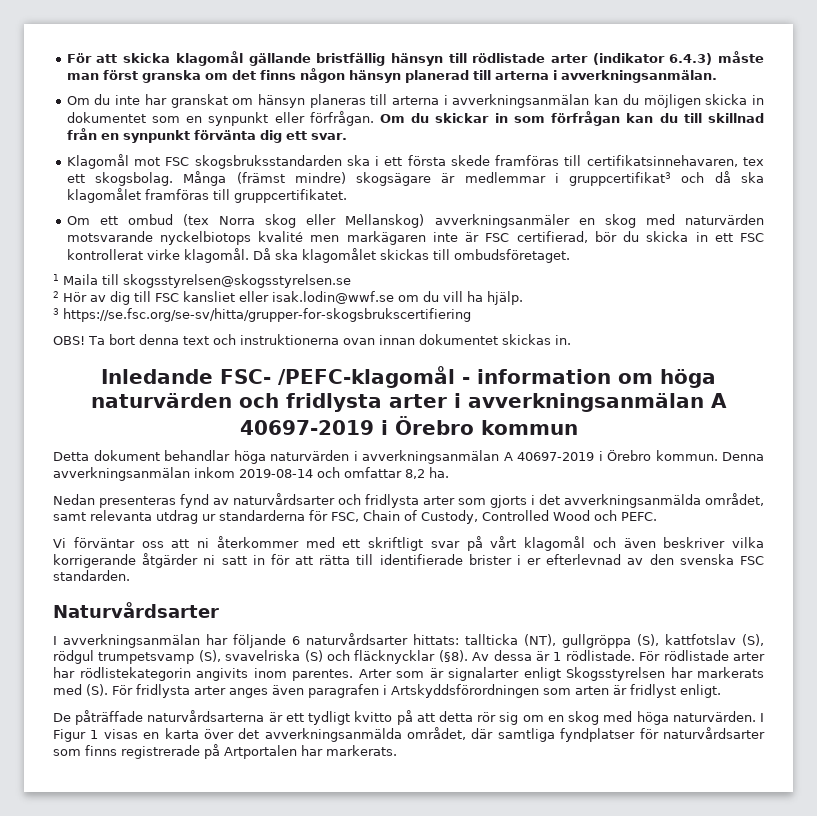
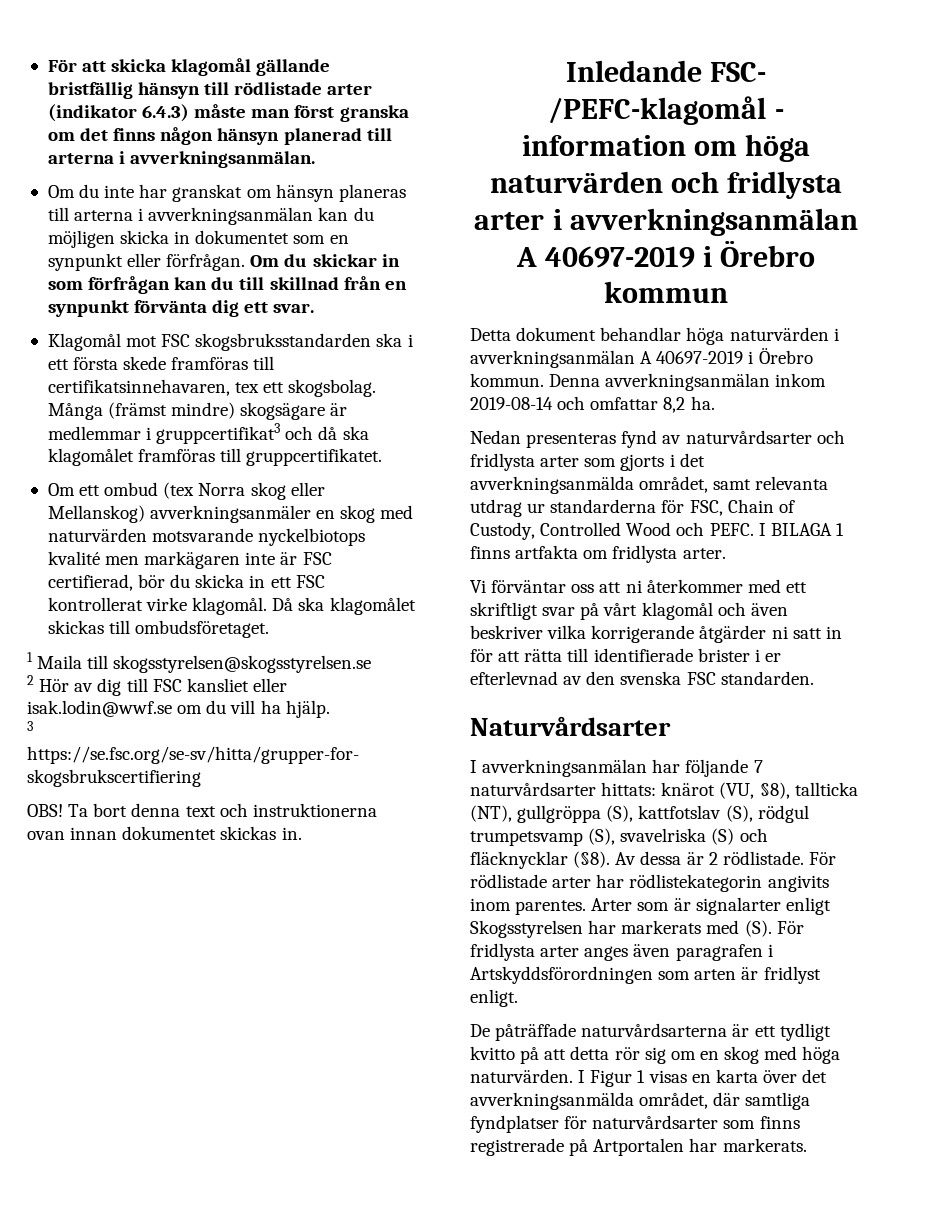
(657, 516) none -> [758,523,844,536] [470,545,726,563] I BILAGA 1 finns artfakta om fridlysta arter.
[292,636,300,645] 6 -> [753,760,763,773] 7
(459, 639) none -> [661,782,790,799] knärot (VU, §8),
[553,652,562,661] 1 -> [708,852,718,865] 2

